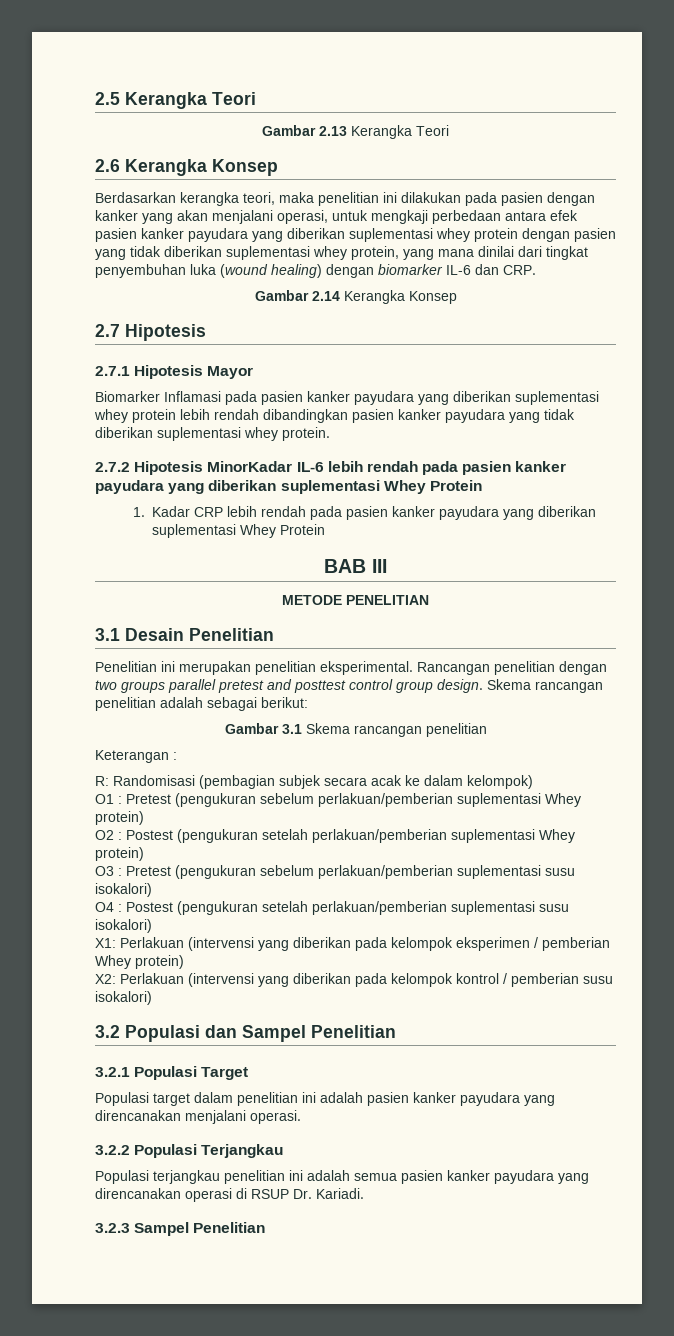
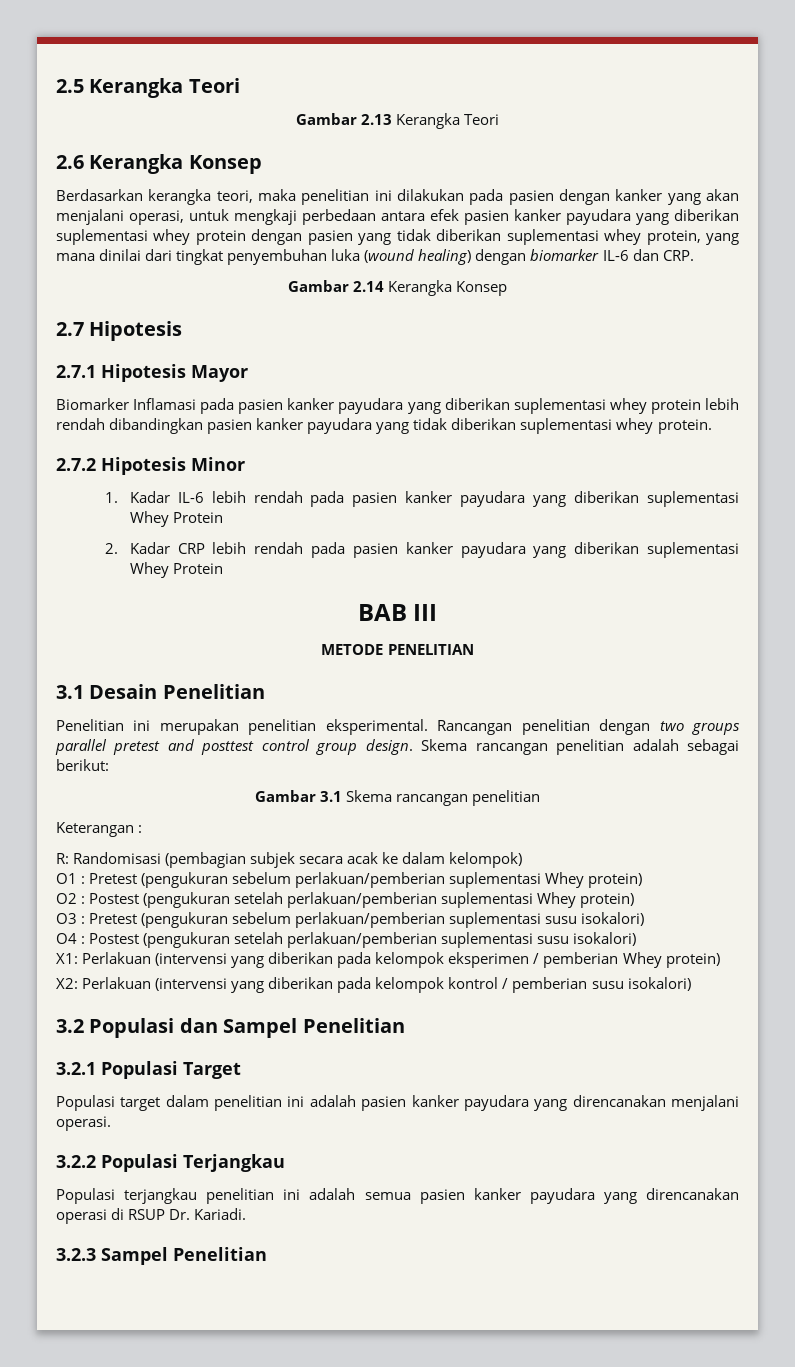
[207,461,293,472] MinorKadar -> [191,457,245,471] [105,491,170,503] Minor // 1. Kadar
[132,507,145,517] 1. -> [105,543,119,554] 2.

